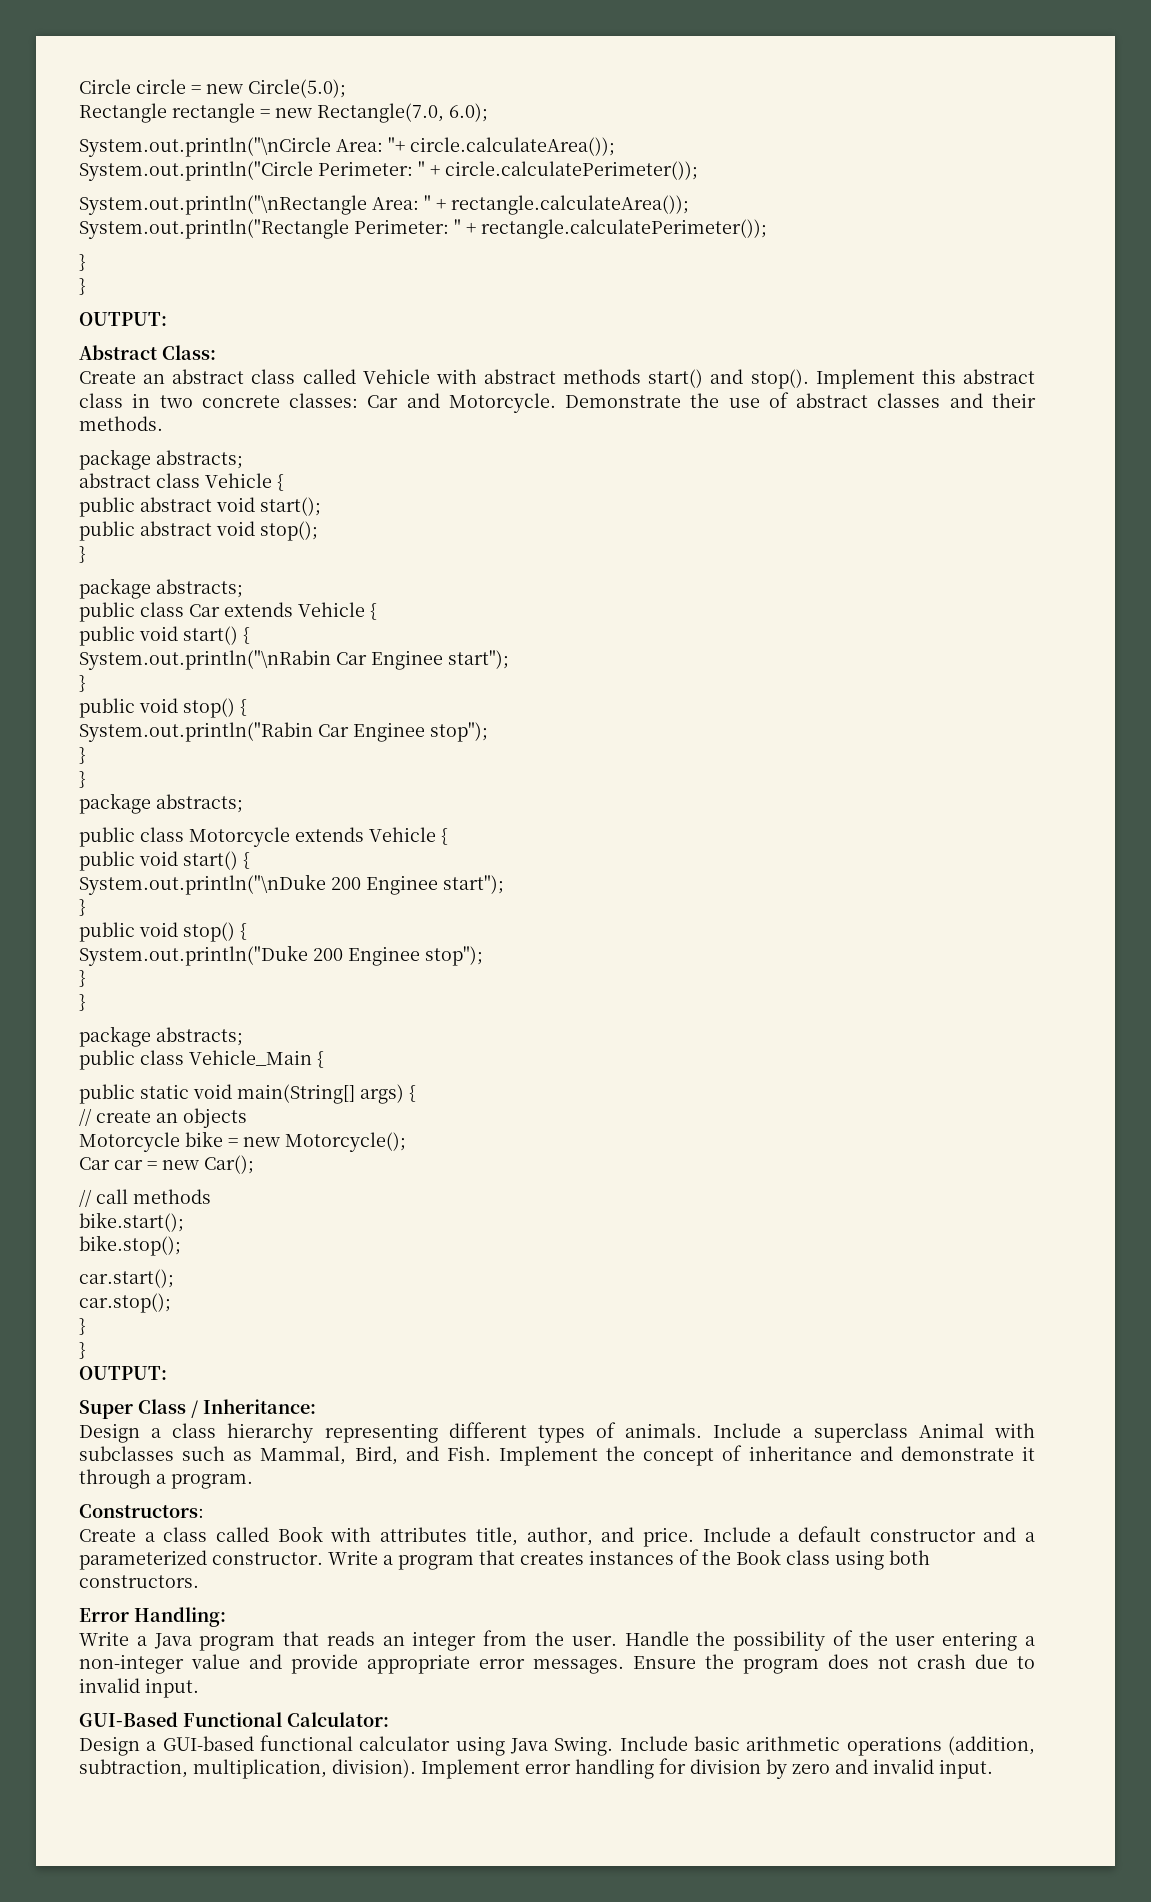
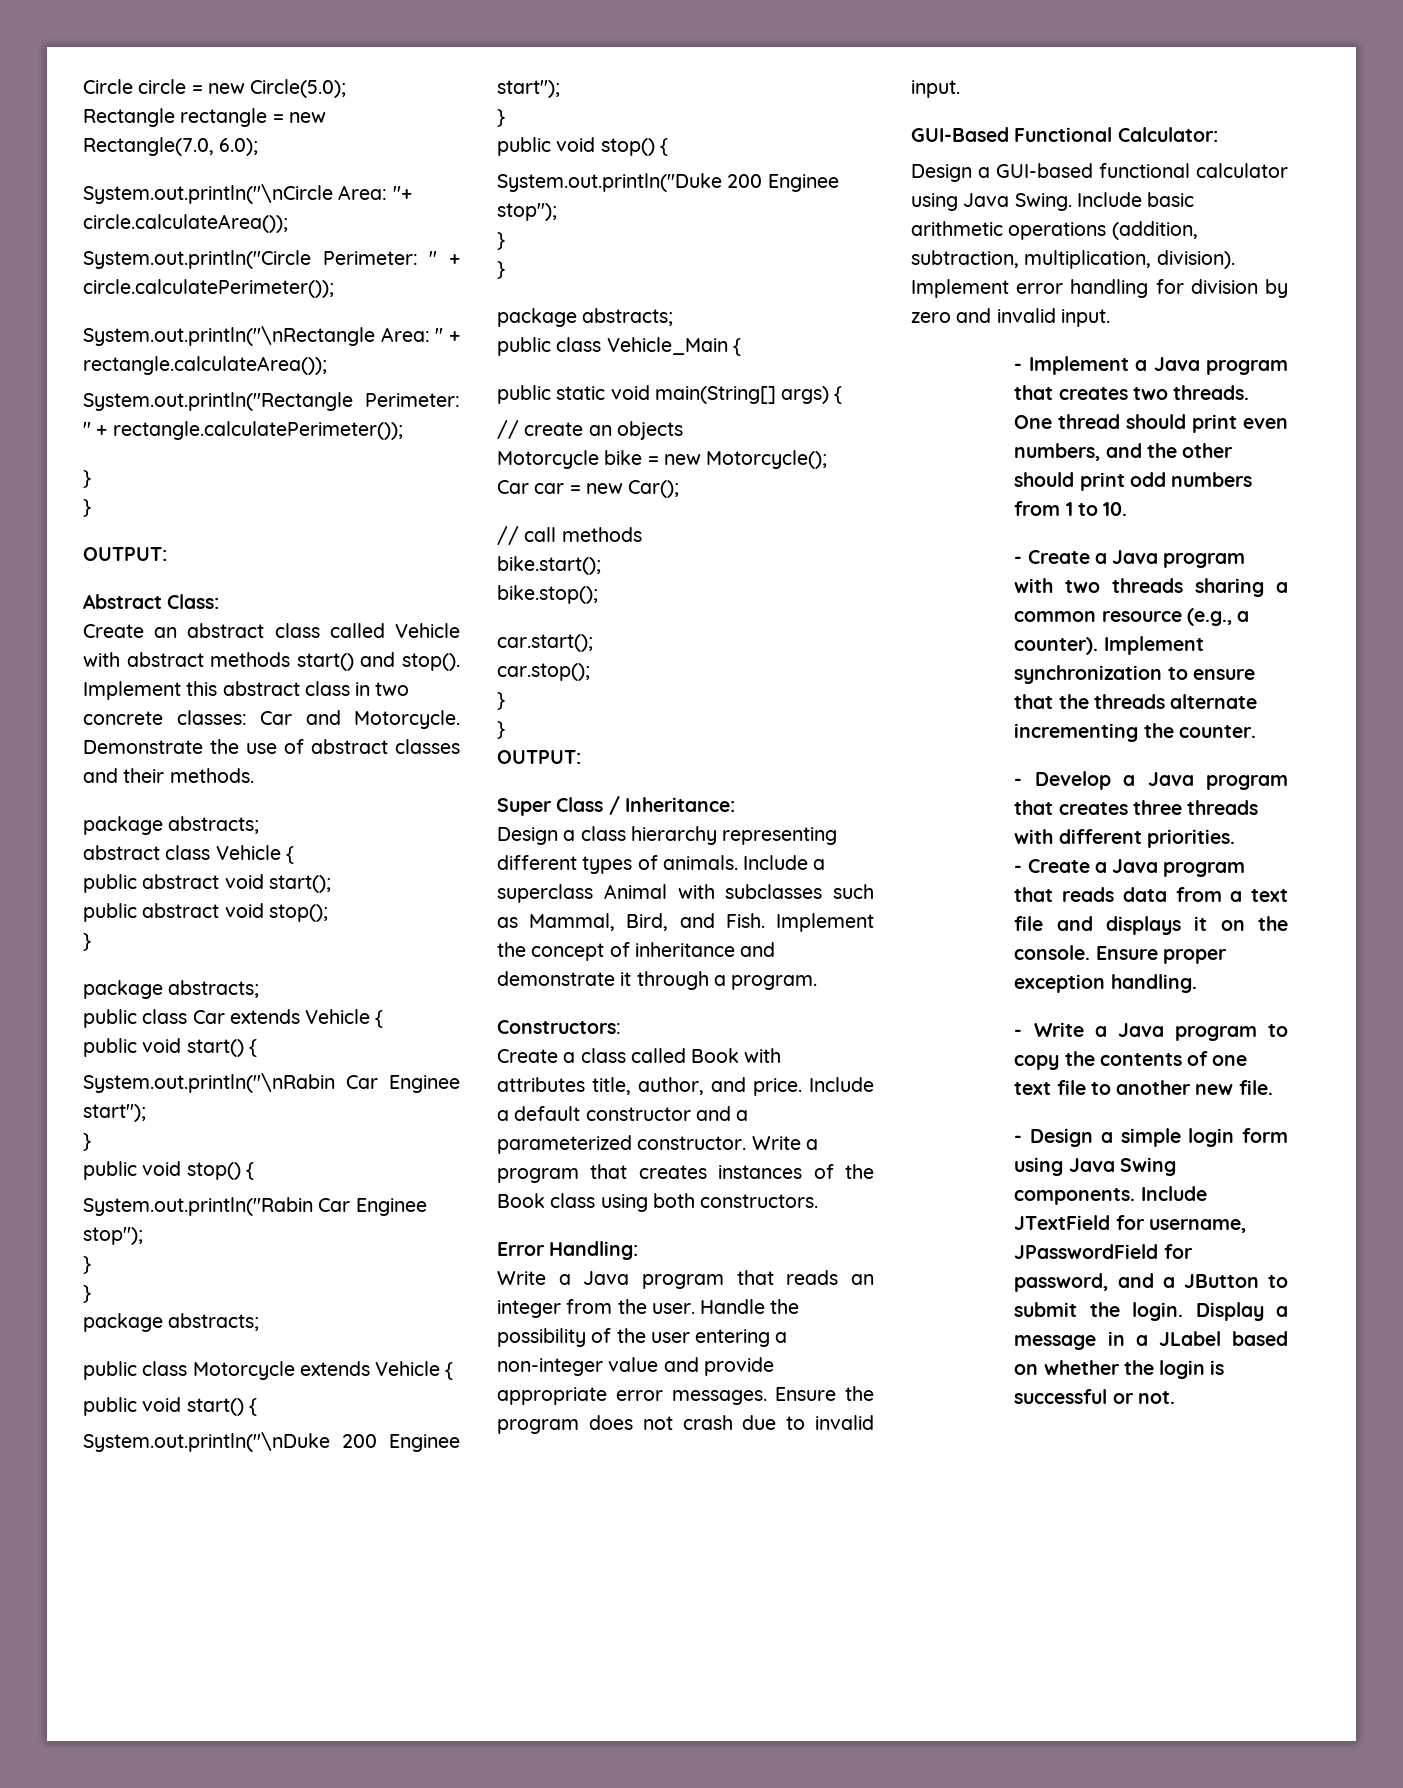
(993, 1769) none -> [1014,356,1288,375] [1014,385,1250,400] [1014,414,1288,433] [1014,443,1234,461] [1014,472,1253,491] [1014,501,1128,516] [1014,550,1246,568] [1014,578,1288,597] [1014,608,1250,626] [1014,636,1204,655] [1014,665,1255,684] [1014,694,1258,709] [1014,723,1256,742] [1014,771,1288,790] [1014,800,1259,815] [1014,829,1235,848] [1014,859,1246,877] [1014,887,1288,902] [1014,916,1288,935] [1014,945,1227,964] [1014,974,1197,993] [1014,1022,1288,1041] [1014,1051,1248,1070] [1014,1080,1273,1095] [1014,1128,1288,1147] [1014,1157,1176,1176] [1014,1186,1207,1205] [1014,1215,1246,1233] [1014,1244,1193,1259] [1014,1273,1288,1292] [1014,1302,1288,1321] [1014,1331,1288,1350] [1014,1360,1225,1379] [1014,1389,1175,1404] // - Implement a Java program that creates two threads. One thread should print even numbers, and the other should print odd numbers from 1 to 10. // - Create a Java program with two threads sharing a common resource (e.g., a counter). Implement synchronization to ensure that the threads alternate incrementing the counter. // - Develop a Java program that creates three threads with different priorities. // - Create a Java program that reads data from a text file and displays it on the console. Ensure proper exception handling. // - Write a Java program to copy the contents of one text file to another new file. // - Design a simple login form using Java Swing components. Include JTextField for username, JPasswordField for password, and a JButton to submit the login. Display a message in a JLabel based on whether the login is successful or not.

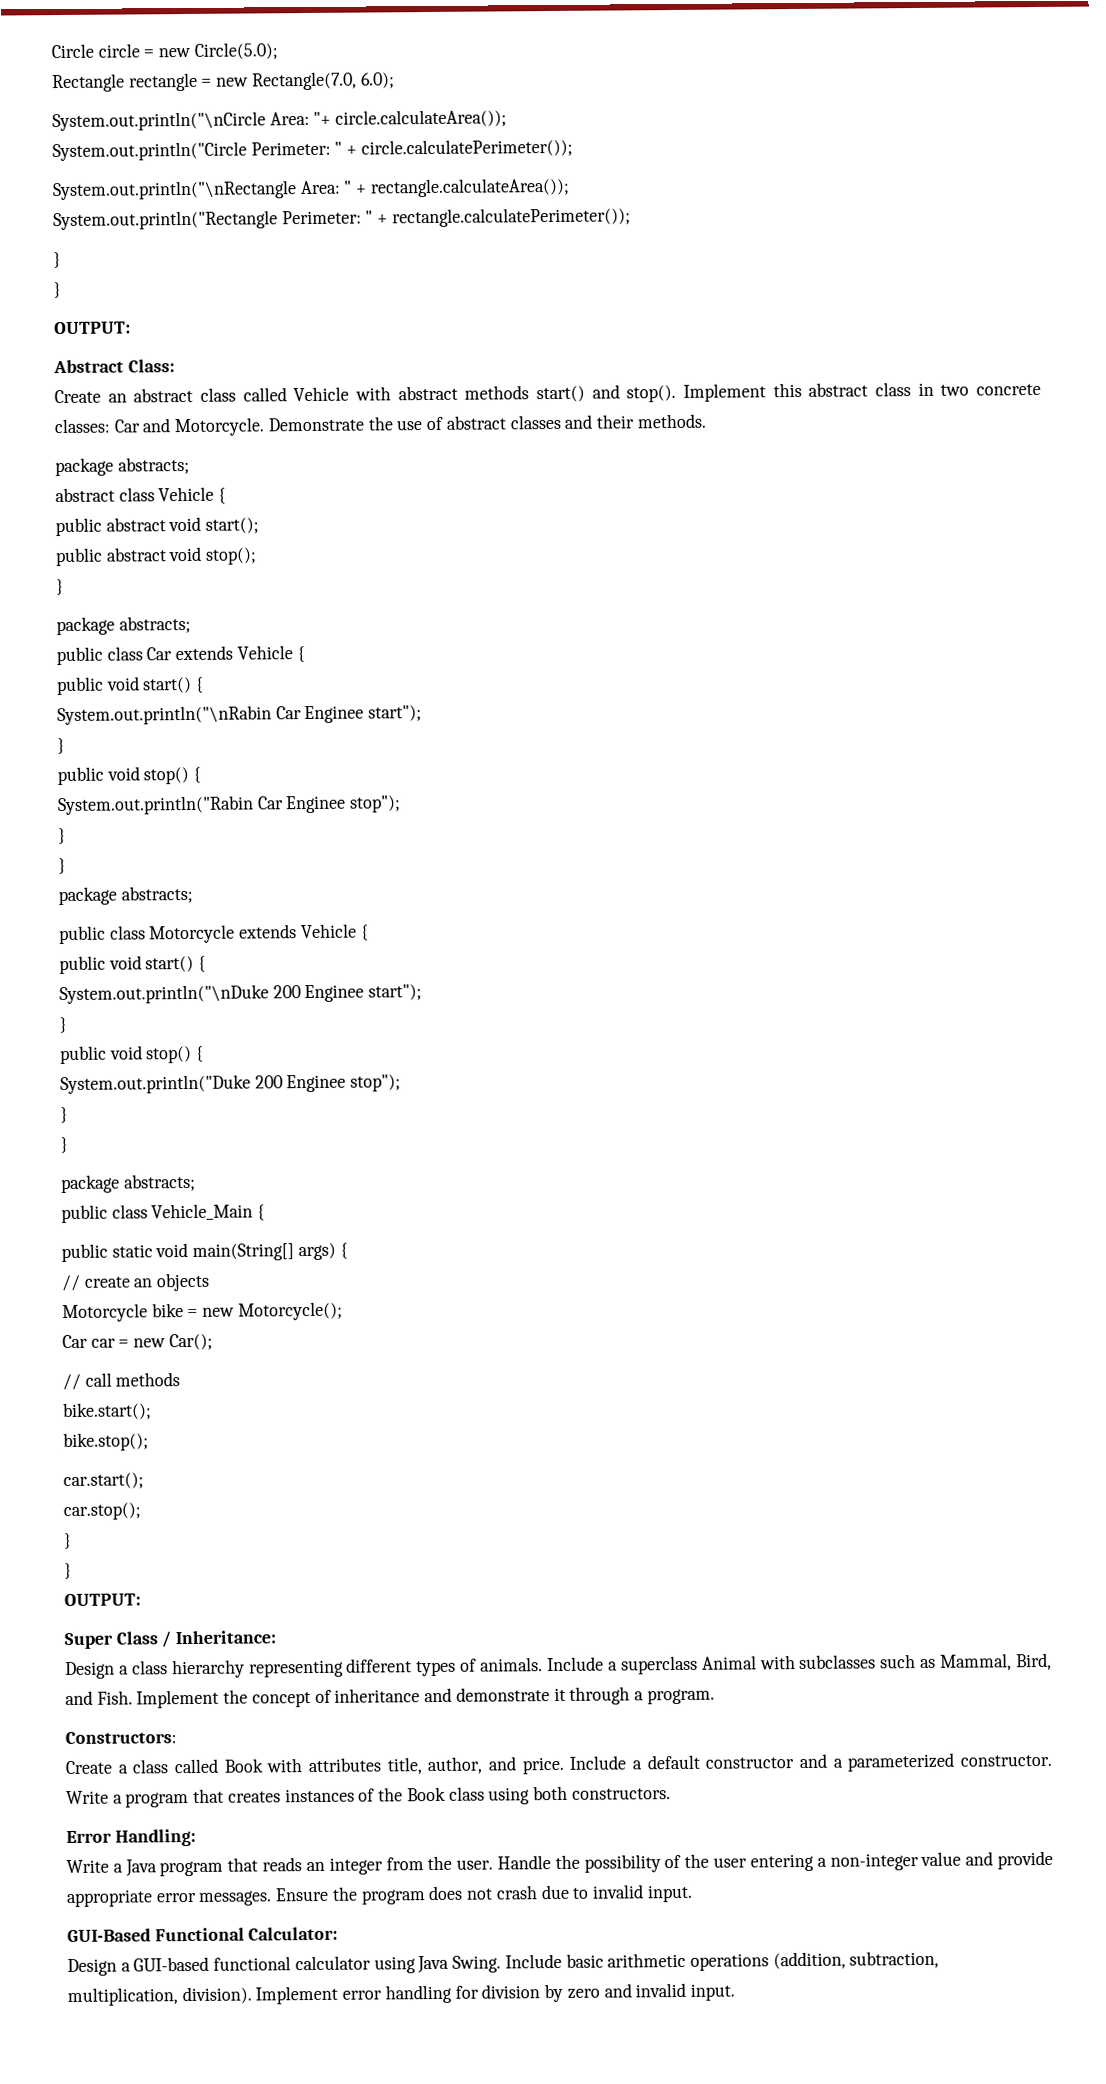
[1014,356,1288,375] [1014,385,1250,400] [1014,414,1288,433] [1014,443,1234,461] [1014,472,1253,491] [1014,501,1128,516] [1014,550,1246,568] [1014,578,1288,597] [1014,608,1250,626] [1014,636,1204,655] [1014,665,1255,684] [1014,694,1258,709] [1014,723,1256,742] [1014,771,1288,790] [1014,800,1259,815] [1014,829,1235,848] [1014,859,1246,877] [1014,887,1288,902] [1014,916,1288,935] [1014,945,1227,964] [1014,974,1197,993] [1014,1022,1288,1041] [1014,1051,1248,1070] [1014,1080,1273,1095] [1014,1128,1288,1147] [1014,1157,1176,1176] [1014,1186,1207,1205] [1014,1215,1246,1233] [1014,1244,1193,1259] [1014,1273,1288,1292] [1014,1302,1288,1321] [1014,1331,1288,1350] [1014,1360,1225,1379] [1014,1389,1175,1404] // - Implement a Java program that creates two threads. One thread should print even numbers, and the other should print odd numbers from 1 to 10. // - Create a Java program with two threads sharing a common resource (e.g., a counter). Implement synchronization to ensure that the threads alternate incrementing the counter. // - Develop a Java program that creates three threads with different priorities. // - Create a Java program that reads data from a text file and displays it on the console. Ensure proper exception handling. // - Write a Java program to copy the contents of one text file to another new file. // - Design a simple login form using Java Swing components. Include JTextField for username, JPasswordField for password, and a JButton to submit the login. Display a message in a JLabel based on whether the login is successful or not. -> (735, 1992) none

